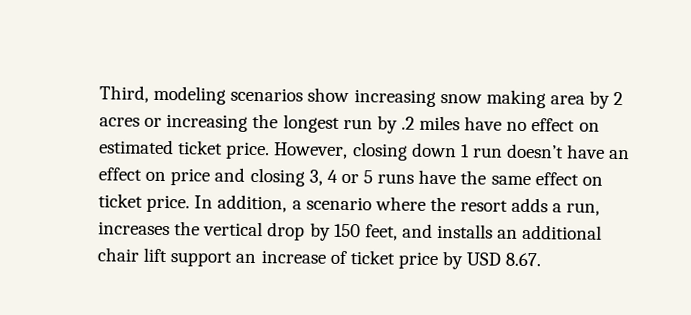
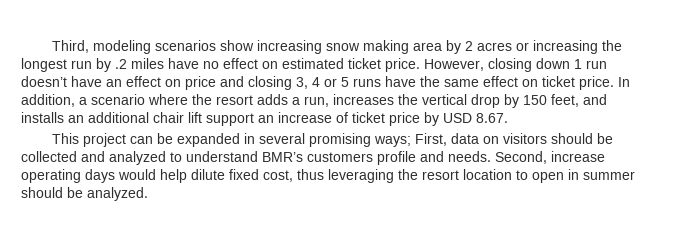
(542, 259) none -> [52,133,614,147] [21,151,605,165] [21,169,635,183] [21,187,148,201] // This project can be expanded in several promising ways; First, data on visitors should be collected and analyzed to understand BMR’s customers profile and needs. Second, increase operating days would help dilute fixed cost, thus leveraging the resort location to open in summer should be analyzed.

